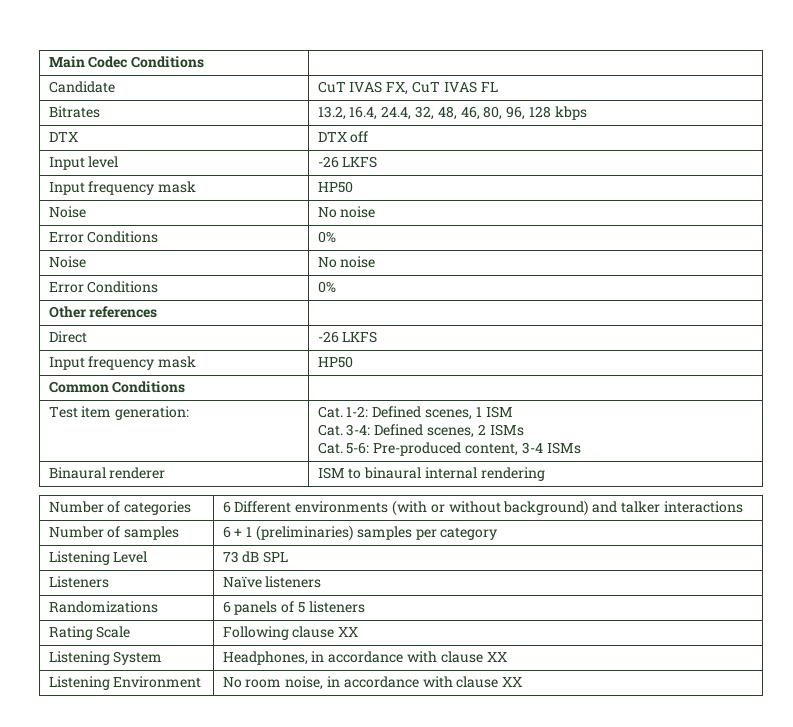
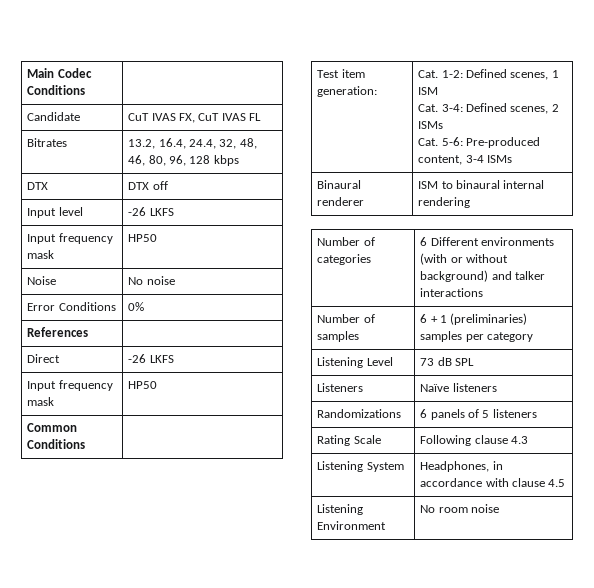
[48,256,86,268] [317,256,376,268] [48,281,159,293] [317,281,336,293] [48,306,158,318] Noise | No noise // Error Conditions | 0% // Other references -> [27,327,89,337] References
[338,627,359,637] XX -> [510,436,528,444] 4.3
[486,652,507,662] XX -> [548,479,566,487] 4.5
[285,676,523,690] noise, in accordance with clause XX -> [470,504,499,513] noise

